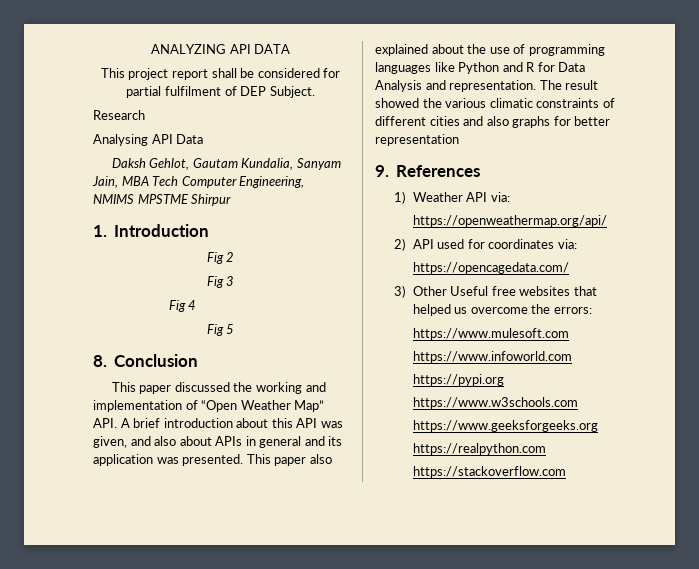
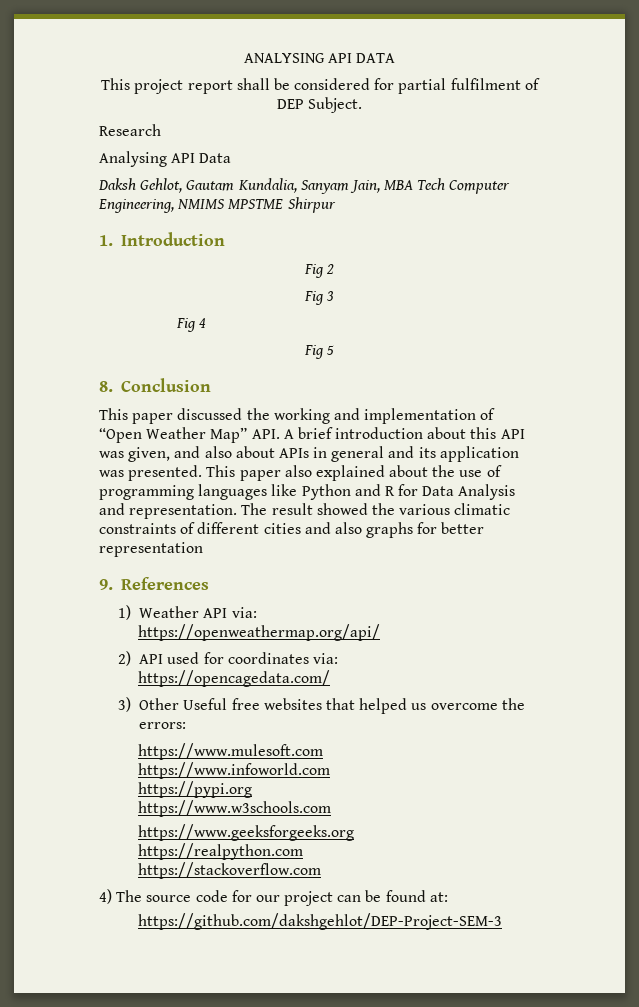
[150,44,226,54] ANALYZING -> [243,53,325,63] ANALYSING
(566, 472) none -> [99,889,448,906] [137,913,502,930] // 4) The source code for our project can be found at: // https://github.com/dakshgehlot/DEP-Project-SEM-3

